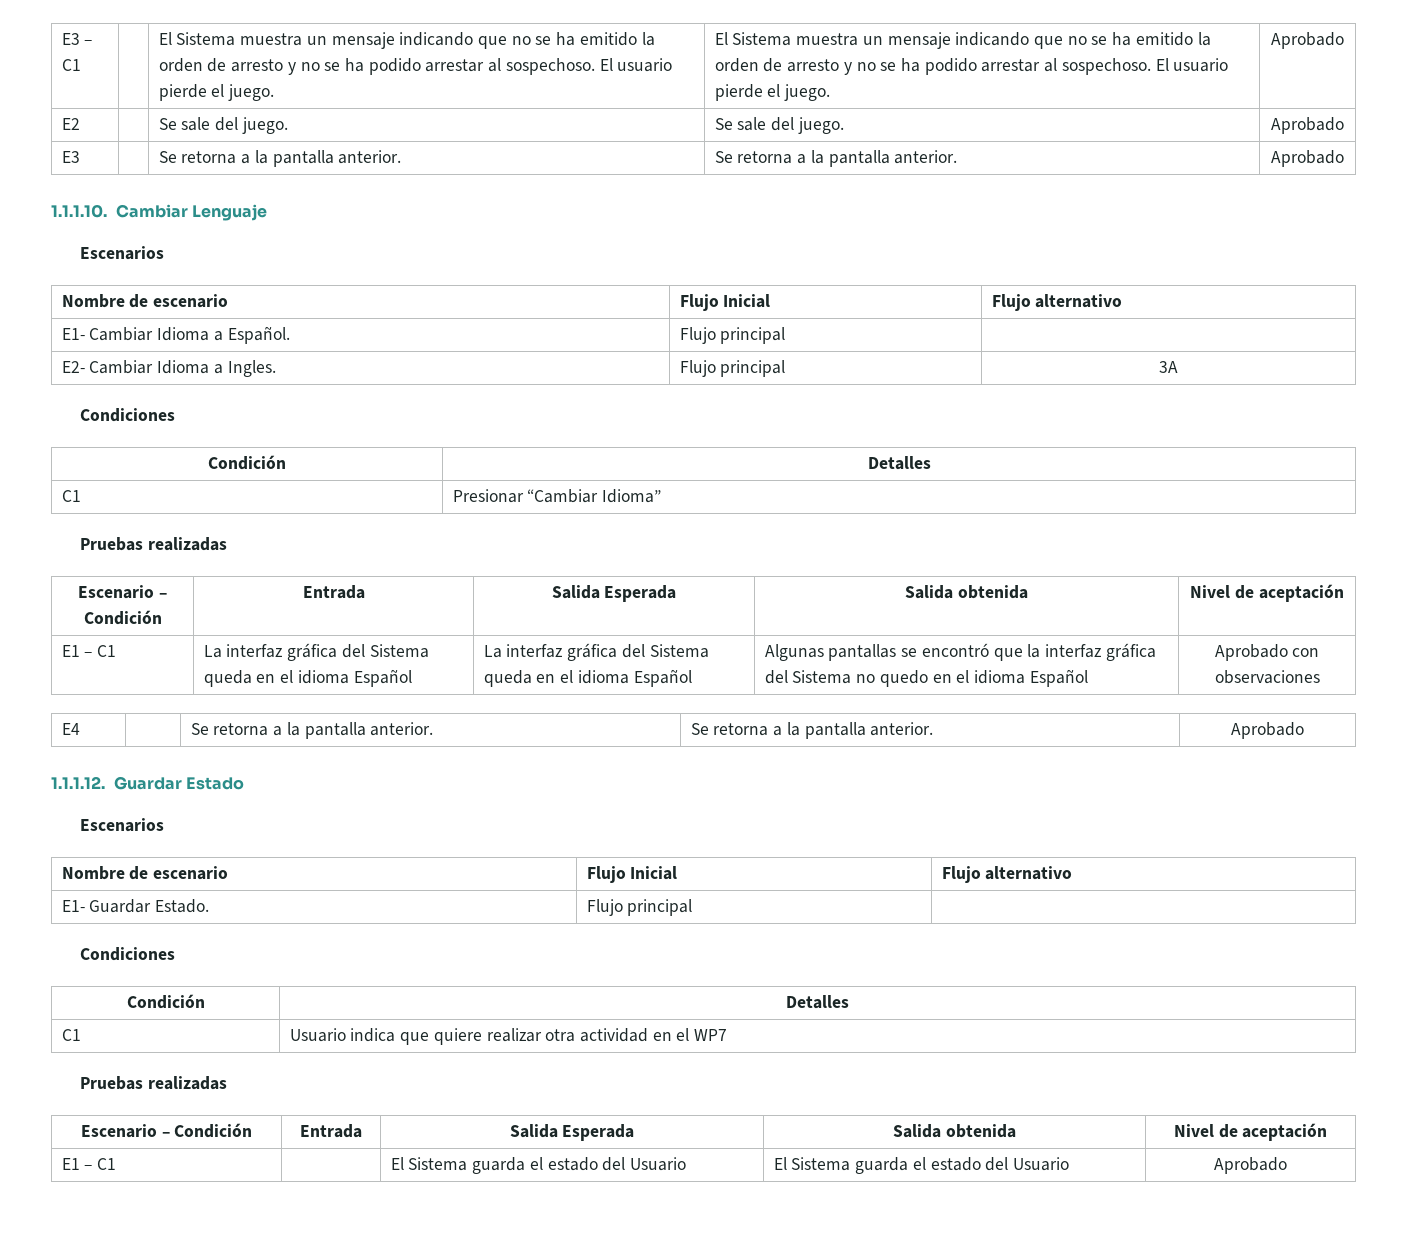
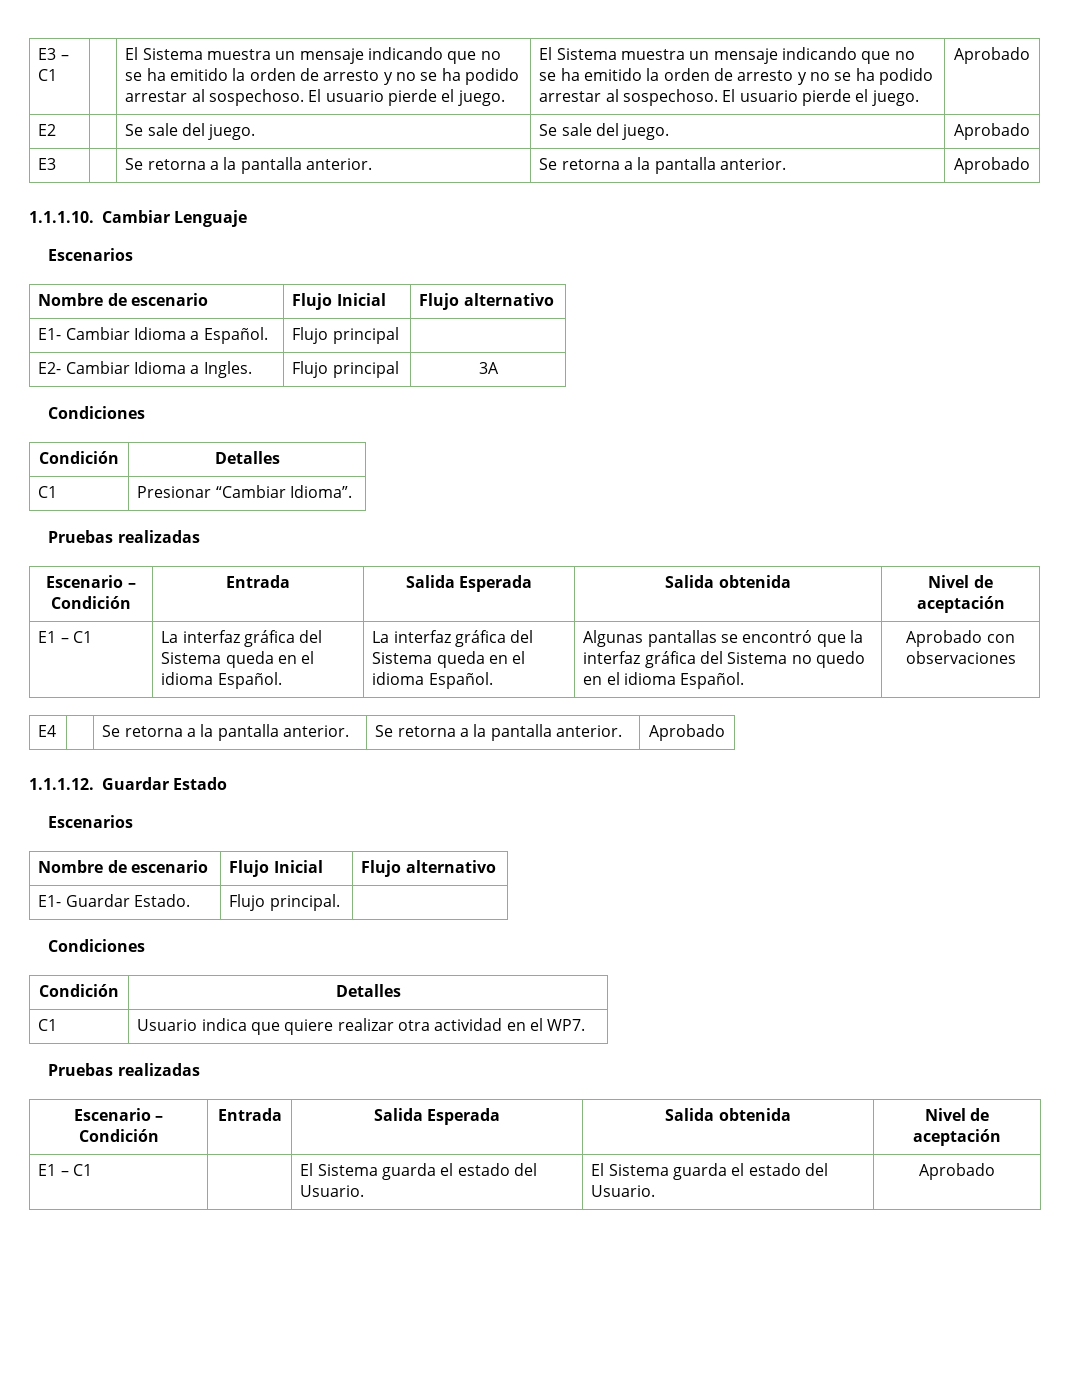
[602,489,662,503] Idioma” -> [290,485,353,498] Idioma”.
[353,669,412,687] [483,643,709,661] [483,669,692,687] Español | La interfaz gráfica del Sistema queda en el idioma Español -> [217,672,282,689] [372,630,534,647] [372,651,526,668] [372,672,493,689] Español. | La interfaz gráfica del Sistema queda en el idioma Español.
[1029,669,1088,687] Español -> [680,672,745,689] Español.
[627,899,693,916] principal -> [269,894,340,911] principal.
[694,1029,728,1041] WP7 -> [547,1019,586,1031] WP7.
[630,1157,687,1171] [773,1157,1070,1174] Usuario | El Sistema guarda el estado del Usuario -> [300,1185,365,1197] [591,1163,828,1180] [591,1185,656,1197] Usuario. | El Sistema guarda el estado del Usuario.

